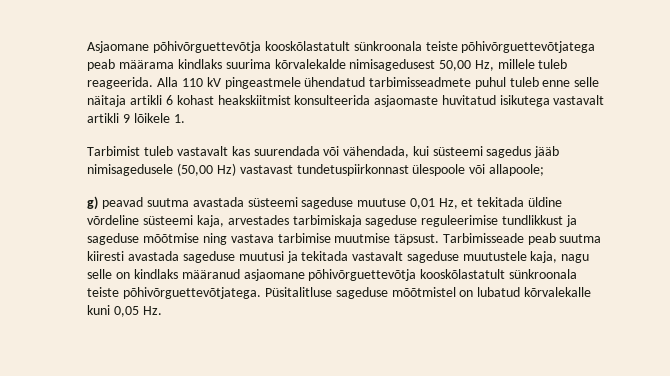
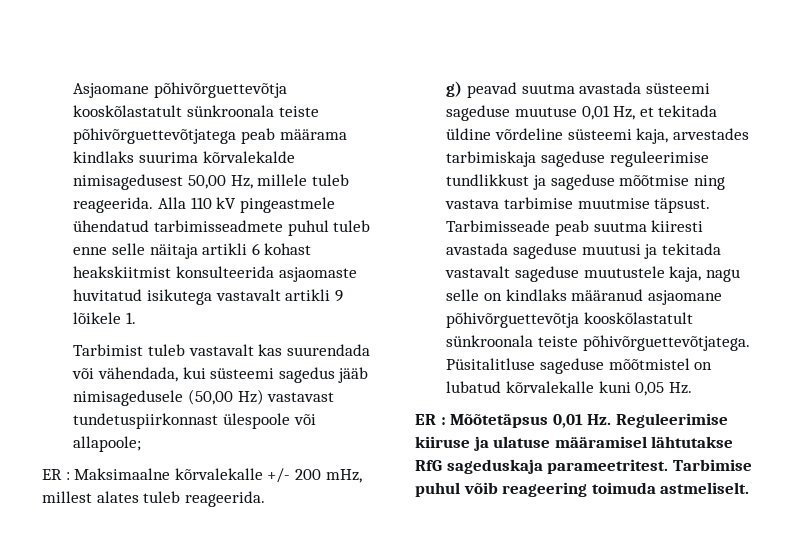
(544, 170) none -> [42,468,362,483] [42,491,265,507] // ER : Maksimaalne kõrvalekalle +/- 200 mHz, millest alates tuleb reageerida.
(162, 310) none -> [415,413,728,428] [415,436,734,451] [415,459,752,474] [415,482,750,497] // ER : Mõõtetäpsus 0,01 Hz. Reguleerimise kiiruse ja ulatuse määramisel lähtutakse RfG sageduskaja parameetritest. Tarbimise puhul võib reageering toimuda astmeliselt.

